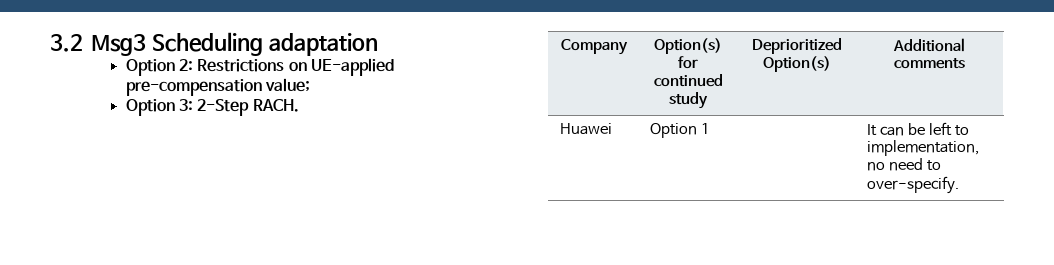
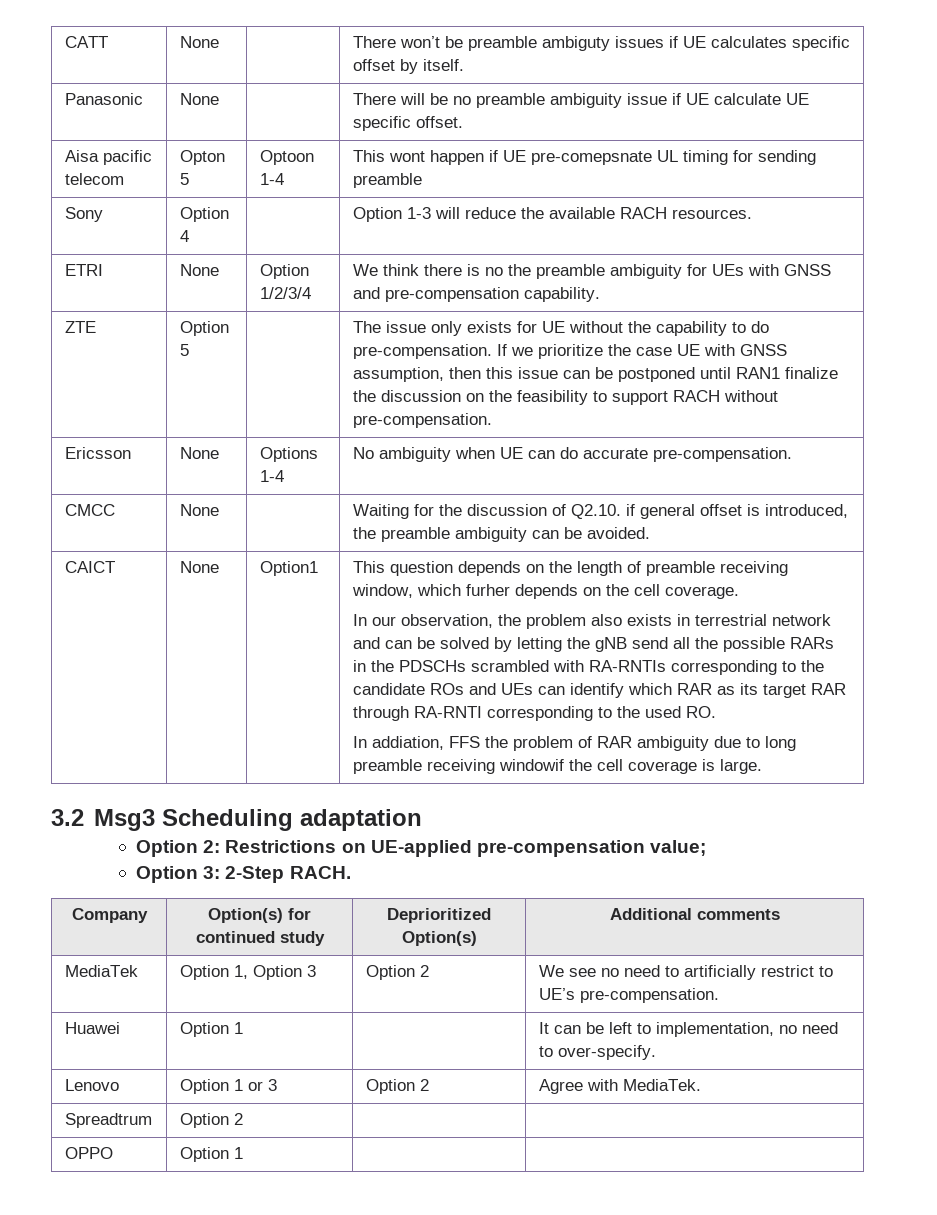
(50, 43) none -> [64,36,108,48] [179,36,219,48] [352,36,850,51] [352,59,464,74] [64,93,143,105] [179,93,219,105] [352,93,809,108] [352,116,463,131] [64,150,152,165] [64,173,124,185] [179,150,225,165] [179,173,189,185] [259,150,314,165] [259,173,284,185] [352,150,816,165] [352,173,422,188] [64,207,103,222] [179,207,229,222] [179,230,189,242] [352,207,752,222] [64,264,103,276] [179,264,219,276] [259,264,309,279] [259,287,311,299] [352,264,831,279] [352,287,600,302] [64,321,96,333] [179,321,229,336] [179,344,189,356] [352,321,769,336] [352,344,787,359] [352,367,838,382] [352,390,778,405] [352,413,492,428] [64,447,131,459] [179,447,219,459] [259,447,318,462] [259,470,284,482] [352,447,792,462] [64,504,115,516] [179,504,219,516] [352,504,848,519] [352,527,650,542] [64,561,115,573] [179,561,219,573] [259,561,318,576] [352,561,788,576] [351,584,739,599] [352,614,831,629] [352,637,834,652] [352,660,824,675] [352,683,846,698] [352,706,716,721] [352,736,796,751] [352,759,762,774] CATT | None | | There won’t be preamble ambiguty issues if UE calculates specific offset by itself. // Panasonic | None | | There will be no preamble ambiguity issue if UE calculate UE specific offset. // Aisa pacific telecom | Opton 5 | Optoon 1-4 | This wont happen if UE pre-comepsnate UL timing for sending preamble // Sony | Option 4 | | Option 1-3 will reduce the available RACH resources. // ETRI | None | Option 1/2/3/4 | We think there is no the preamble ambiguity for UEs with GNSS and pre-compensation capability. // ZTE | Option 5 | | The issue only exists for UE without the capability to do pre-compensation. If we prioritize the case UE with GNSS assumption, then this issue can be postponed until RAN1 finalize the discussion on the feasibility to support RACH without pre-compensation. // Ericsson | None | Options 1-4 | No ambiguity when UE can do accurate pre-compensation. // CMCC | None | | Waiting for the discussion of Q2.10. if general offset is introduced, the preamble ambiguity can be avoided. // CAICT | None | Option1 | This question depends on the length of preamble receiving window, which furher depends on the cell coverage. // In our observation, the problem also exists in terrestrial network and can be solved by letting the gNB send all the possible RARs in the PDSCHs scrambled with RA-RNTIs corresponding to the candidate ROs and UEs can identify which RAR as its target RAR through RA-RNTI corresponding to the used RO. // In addiation, FFS the problem of RAR ambiguity due to long preamble receiving windowif the cell coverage is large. //
(965, 63) none -> [64,965,138,977] [179,965,316,980] [365,965,429,980] [538,965,833,980] [538,988,719,1003] // MediaTek | Option 1, Option 3 | Option 2 | We see no need to artificially restrict to UE’s pre-compensation.
(959, 185) none -> [64,1079,119,1091] [179,1079,277,1094] [365,1079,429,1094] [538,1079,701,1094] [64,1113,152,1128] [179,1113,243,1128] [64,1147,113,1159] [179,1147,243,1162] // Lenovo | Option 1 or 3 | Option 2 | Agree with MediaTek. // Spreadtrum | Option 2 | | // OPPO | Option 1 | |

